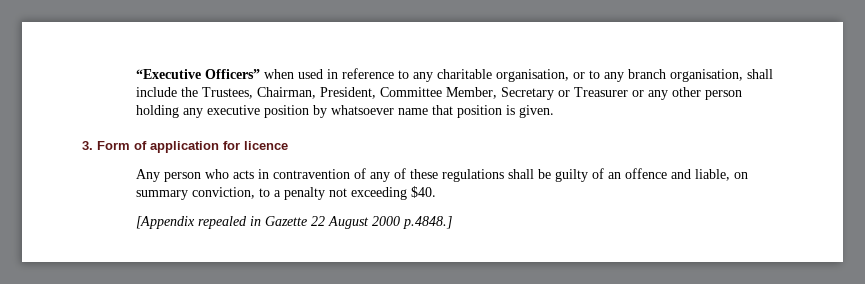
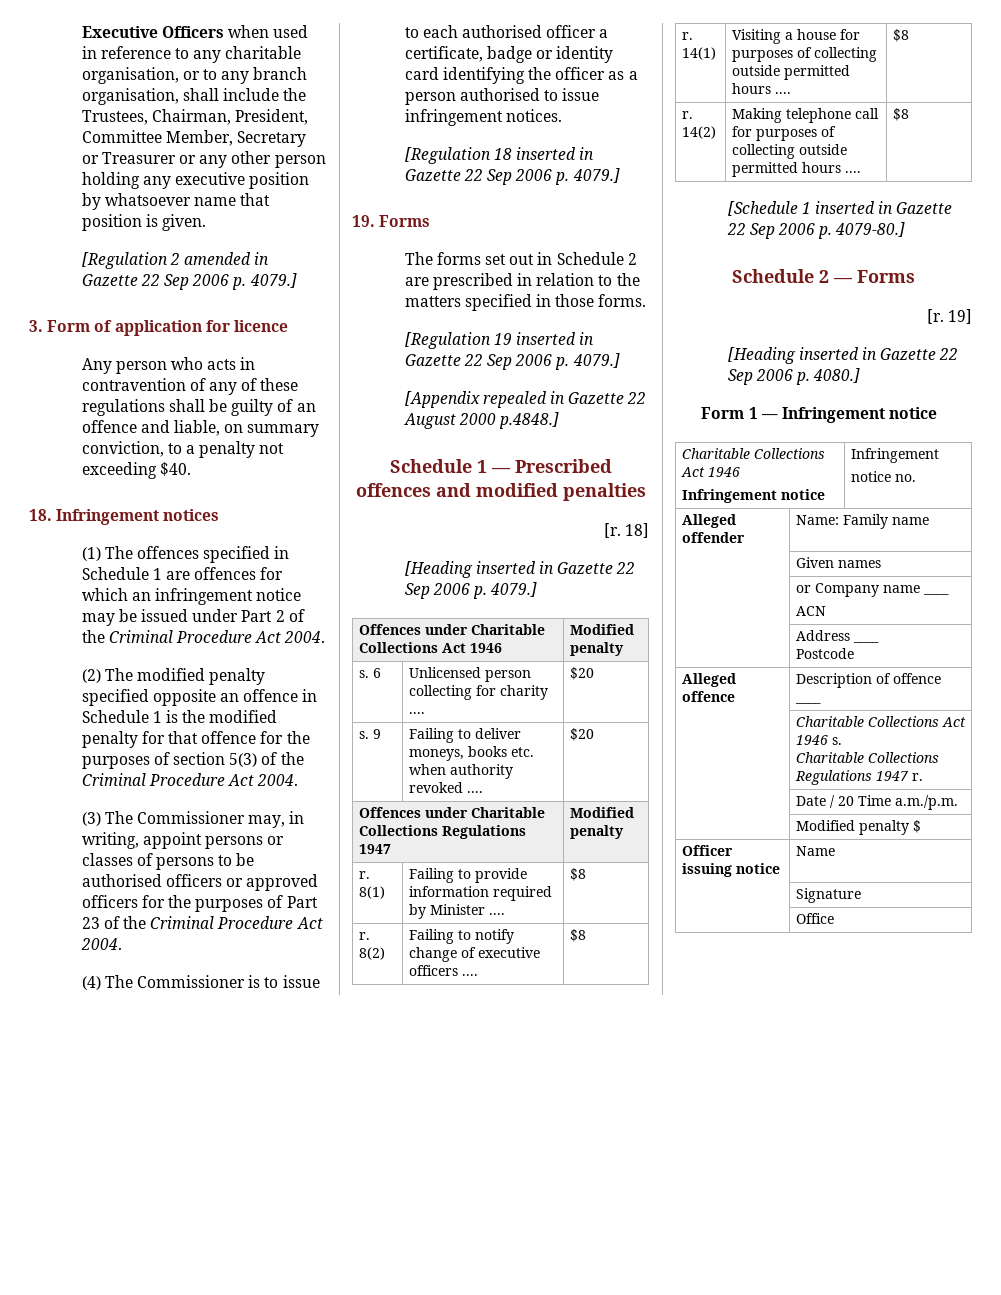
[135,69,260,79] “Executive Officers” -> [81,26,224,38] Executive Officers
(554, 111) none -> [81,252,270,269] [81,273,297,290] // [Regulation 2 amended in Gazette 22 Sep 2006 p. 4079.]
(436, 192) none -> [29,509,220,525] [81,546,290,563] [81,567,284,580] [81,588,302,605] [81,609,305,626] [81,630,326,643] [81,668,266,685] [81,689,318,706] [81,710,278,723] [81,731,310,748] [81,752,304,769] [81,773,299,786] [81,811,305,828] [81,832,285,849] [81,853,255,870] [81,874,319,891] [81,895,318,912] [81,916,323,929] [80,938,122,950] [81,975,320,990] [404,25,609,38] [404,46,614,63] [404,67,638,84] [404,88,600,105] [404,109,562,126] [404,147,595,164] [404,168,620,185] [352,215,431,227] [404,252,637,265] [404,273,640,290] [404,294,647,311] [404,332,595,349] [404,353,620,370] // 18. Infringement notices // (1) The offences specified in Schedule 1 are offences for which an infringement notice may be issued under Part 2 of the Criminal Procedure Act 2004. // (2) The modified penalty specified opposite an offence in Schedule 1 is the modified penalty for that offence for the purposes of section 5(3) of the Criminal Procedure Act 2004. // (3) The Commissioner may, in writing, appoint persons or classes of persons to be authorised officers or approved officers for the purposes of Part 23 of the Criminal Procedure Act 2004. // (4) The Commissioner is to issue to each authorised officer a certificate, badge or identity card identifying the officer as a person authorised to issue infringement notices. // [Regulation 18 inserted in Gazette 22 Sep 2006 p. 4079.] // 19. Forms // The forms set out in Schedule 2 are prescribed in relation to the matters specified in those forms. // [Regulation 19 inserted in Gazette 22 Sep 2006 p. 4079.]
(452, 222) none -> [389,459,612,473] [355,483,646,501] [603,523,649,538] [404,561,636,578] [404,582,538,599] [358,624,545,635] [358,642,502,653] [569,624,634,635] [569,642,624,656] [358,668,381,678] [408,667,531,682] [408,685,548,700] [408,712,425,714] [569,667,594,680] [358,729,381,739] [408,728,521,743] [408,746,534,761] [408,764,513,779] [408,782,483,793] [569,728,594,741] [358,807,545,818] [358,825,526,839] [358,844,391,854] [569,807,634,818] [569,825,624,839] [358,871,370,879] [358,886,385,899] [408,868,527,883] [408,886,552,901] [408,904,505,919] [569,868,586,881] [358,932,370,940] [358,947,385,960] [408,929,514,944] [408,947,540,962] [408,965,478,976] [569,929,586,942] [681,32,693,40] [681,47,716,60] [731,29,860,44] [731,47,877,62] [731,65,850,80] [731,83,791,94] [892,29,909,42] [681,111,693,119] [681,126,716,139] [731,108,879,123] [731,126,836,141] [731,144,847,159] [731,162,861,177] [892,108,909,121] [727,201,953,216] [726,222,906,239] [732,269,915,283] [926,309,972,324] [727,347,959,364] [727,368,861,385] [701,407,938,423] [681,448,825,459] [680,467,740,477] [681,489,825,503] [850,448,939,463] [850,471,916,482] [681,514,736,528] [681,532,745,543] [795,514,929,529] [795,557,881,568] [795,583,920,597] [922,593,949,595] [795,606,826,616] [795,630,850,641] [852,641,879,643] [795,648,854,659] [681,673,736,687] [681,691,735,702] [795,673,941,688] [794,702,821,704] [795,716,966,727] [795,735,842,745] [795,752,939,763] [794,770,923,785] [795,795,958,810] [795,820,921,835] [681,845,733,856] [681,863,780,877] [795,846,835,856] [795,888,861,903] [795,913,834,924] // Schedule 1 — Prescribed offences and modified penalties // [r. 18] // [Heading inserted in Gazette 22 Sep 2006 p. 4079.] // Offences under Charitable Collections Act 1946 | Modified penalty // s. 6 | Unlicensed person collecting for charity .... | $20 // s. 9 | Failing to deliver moneys, books etc. when authority revoked .... | $20 // Offences under Charitable Collections Regulations 1947 | Modified penalty // r. 8(1) | Failing to provide information required by Minister .... | $8 // r. 8(2) | Failing to notify change of executive officers .... | $8 // r. 14(1) | Visiting a house for purposes of collecting outside permitted hours .... | $8 // r. 14(2) | Making telephone call for purposes of collecting outside permitted hours .... | $8 // [Schedule 1 inserted in Gazette 22 Sep 2006 p. 4079-80.] // Schedule 2 — Forms // [r. 19] // [Heading inserted in Gazette 22 Sep 2006 p. 4080.] // Form 1 — Infringement notice // Charitable Collections Act 1946 // Infringement notice | Infringement // notice no. // Alleged offender | Name: Family name // | Given names // | or Company name ____ // ACN // | Address ____ // Postcode // Alleged offence | Description of offence ____ // | Charitable Collections Act 1946 s. // Charitable Collections Regulations 1947 r. // | Date / 20 Time a.m./p.m. // | Modified penalty $ // Officer issuing notice | Name // | Signature // | Office

